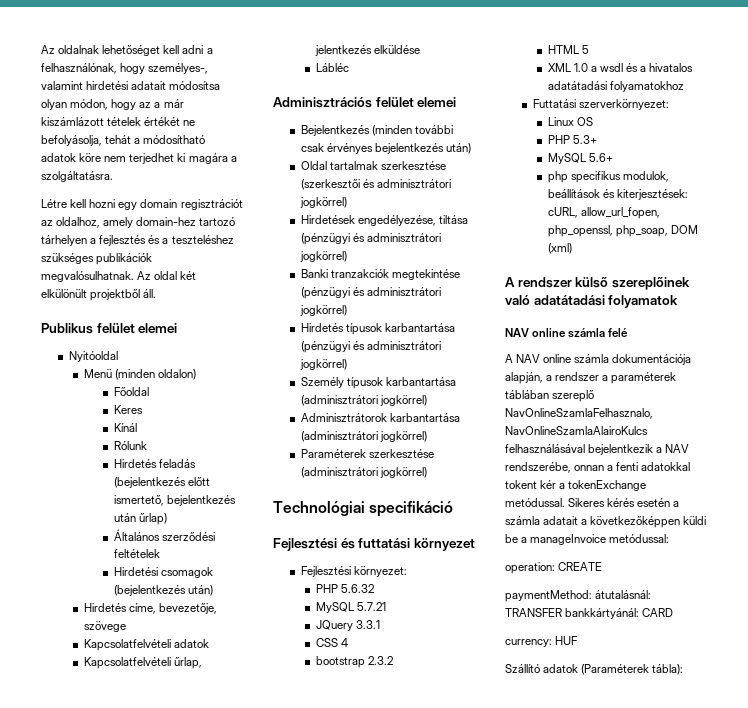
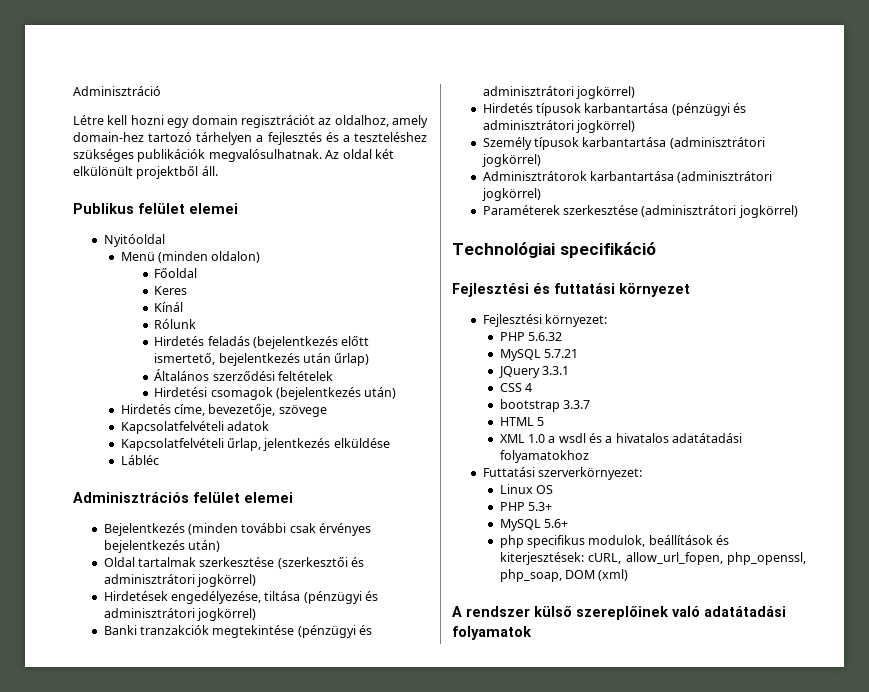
[41,45,213,56] [41,63,209,74] [41,81,221,90] [41,99,184,110] [41,117,196,126] [41,135,206,146] [41,153,237,164] [41,171,113,182] Az oldalnak lehetőséget kell adni a felhasználónak, hogy személyes-, valamint hirdetési adatait módosítsa olyan módon, hogy az a már kiszámlázott tételek értékét ne befolyásolja, tehát a módosítható adatok köre nem terjedhet ki magára a szolgáltatásra. -> [73,86,161,96] Adminisztráció
[367,656,393,665] 2.3.2 -> [562,400,590,409] 3.3.7
[505,328,629,338] [505,354,692,365] [505,372,677,384] [505,390,595,402] [505,408,653,419] [505,426,648,435] [505,444,690,455] [505,462,691,473] [505,480,647,491] [505,498,680,507] [505,516,707,528] [505,534,670,545] [505,562,603,574] [505,590,652,602] [505,608,674,619] [505,636,579,647] [505,664,684,675] // NAV online számla felé // A NAV online számla dokumentációja alapján, a rendszer a paraméterek táblában szereplő NavOnlineSzamlaFelhasznalo, NavOnlineSzamlaAlairoKulcs felhasználásával bejelentkezik a NAV rendszerébe, onnan a fenti adatokkal tokent kér a tokenExchange metódussal. Sikeres kérés esetén a számla adatait a következőképpen küldi be a manageInvoice metódussal: // operation: CREATE // paymentMethod: átutalásnál: TRANSFER bankkártyánál: CARD // currency: HUF // Szállító adatok (Paraméterek tábla): -> (532, 633) none

